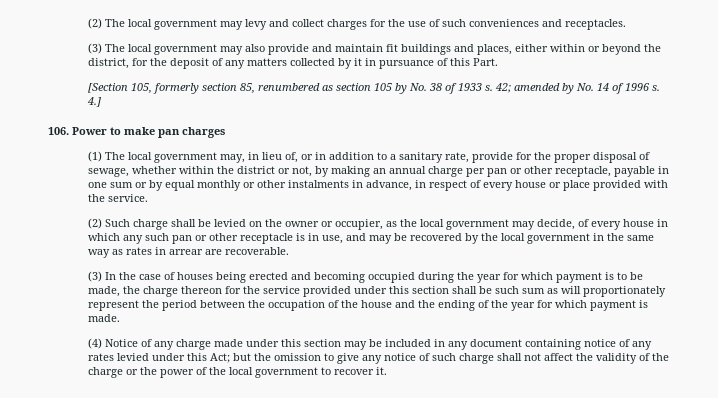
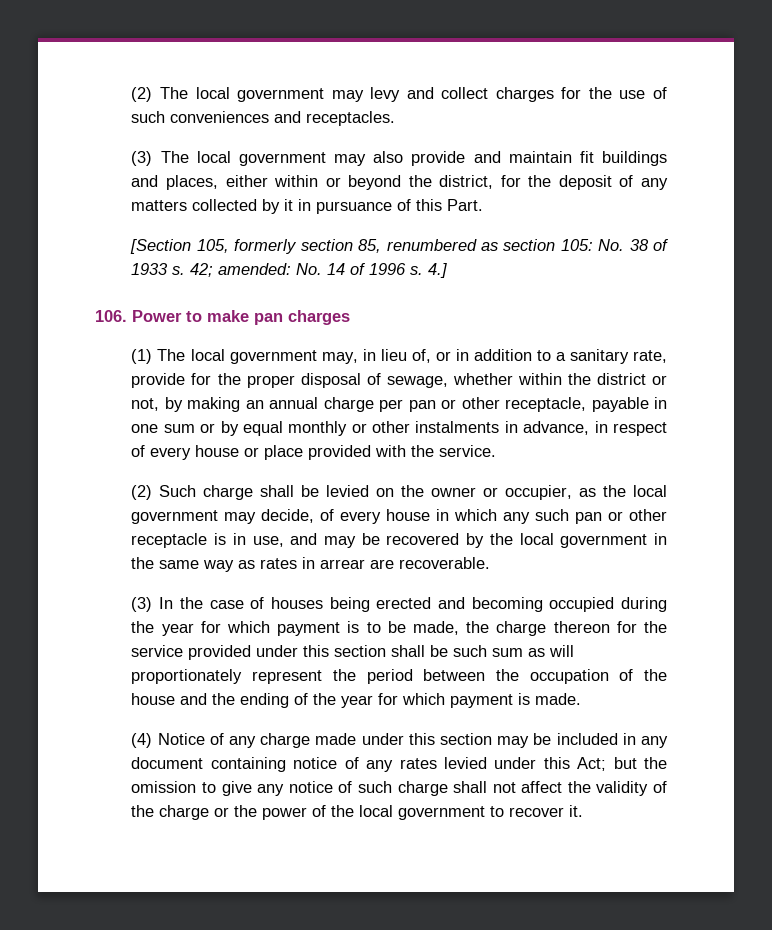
[373,83,407,94] 105 by -> [560,239,593,251] 105:
[513,83,574,94] amended by -> [218,263,292,275] amended:

